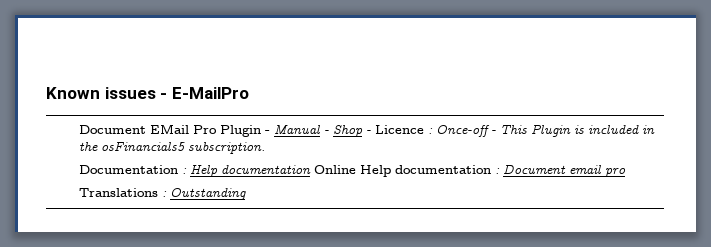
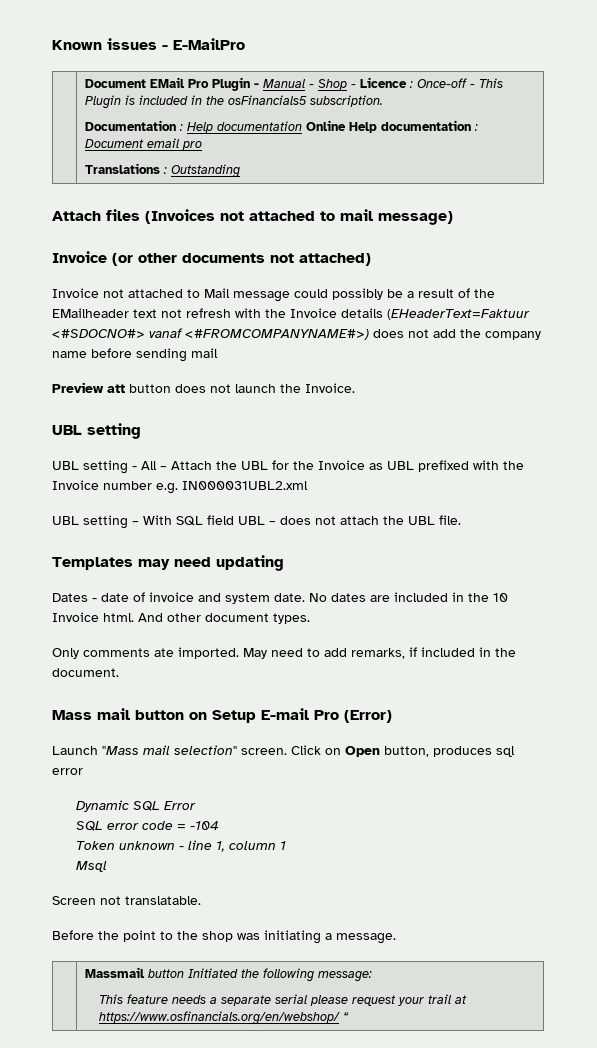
(246, 194) none -> [52,209,453,225] [52,251,371,266] [52,288,495,302] [52,308,530,320] [52,328,541,340] [52,348,218,362] [52,382,355,393] [52,423,141,439] [52,460,524,474] [52,480,308,494] [52,515,461,529] [52,555,284,571] [52,592,508,604] [52,612,310,624] [52,647,516,659] [52,668,119,677] [52,708,392,723] [52,745,515,757] [52,768,83,775] [75,800,196,812] [75,821,219,831] [75,840,286,852] [75,861,107,872] [52,896,201,905] [52,930,396,944] [84,967,372,982] [98,994,467,1006] [98,1011,349,1025] // Attach files (Invoices not attached to mail message) // Invoice (or other documents not attached) // Invoice not attached to Mail message could possibly be a result of the EMailheader text not refresh with the Invoice details (EHeaderText=Faktuur <#SDOCNO#> vanaf <#FROMCOMPANYNAME#>) does not add the company name before sending mail // Preview att button does not launch the Invoice. // UBL setting // UBL setting - All – Attach the UBL for the Invoice as UBL prefixed with the Invoice number e.g. IN000031UBL2.xml // UBL setting – With SQL field UBL – does not attach the UBL file. // Templates may need updating // Dates - date of invoice and system date. No dates are included in the 10 Invoice html. And other document types. // Only comments ate imported. May need to add remarks, if included in the document. // Mass mail button on Setup E-mail Pro (Error) // Launch "Mass mail selection" screen. Click on Open button, produces sql error // Dynamic SQL Error // SQL error code = -104 // Token unknown - line 1, column 1 // Msql // Screen not translatable. // Before the point to the shop was initiating a message. // | Massmail button Initiated the following message: // This feature needs a separate serial please request your trail at https://www.osfinancials.org/en/webshop/ “

